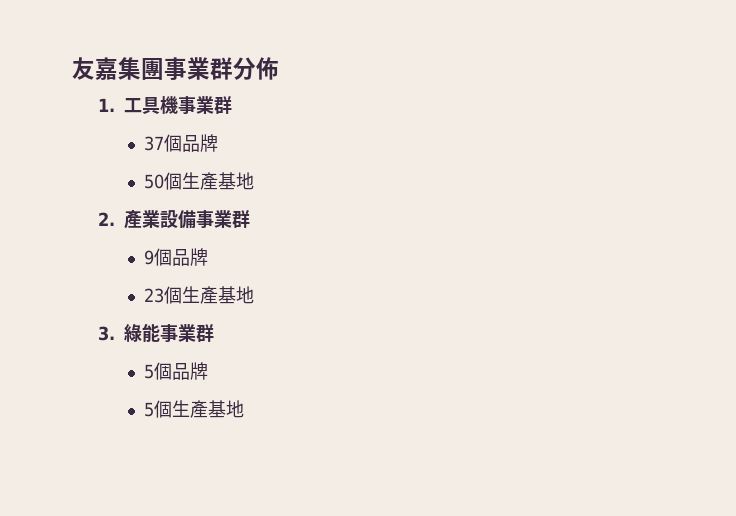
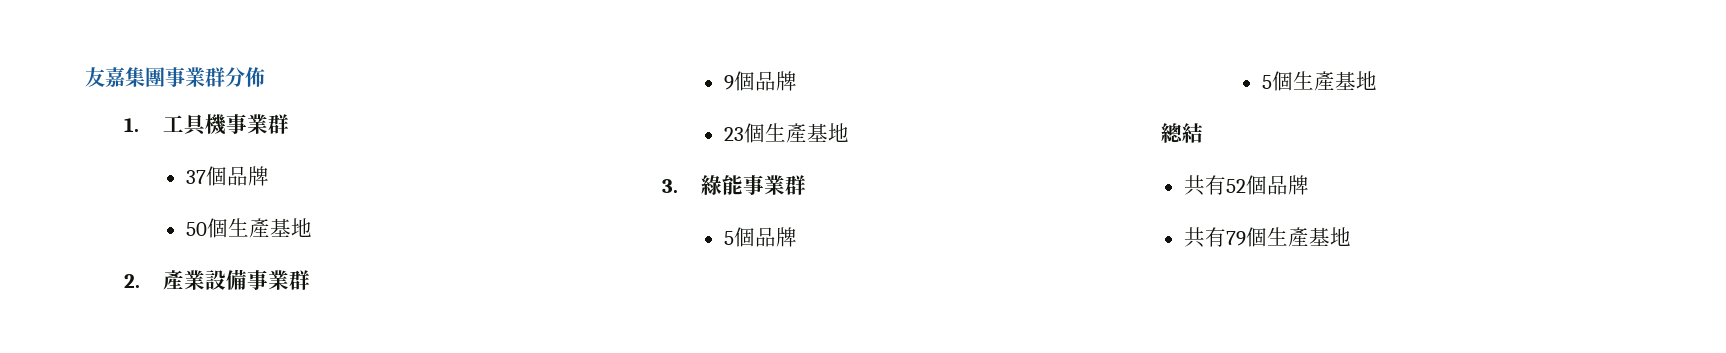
(244, 409) none -> [1161,123,1203,143] [1183,175,1309,196] [1183,227,1351,248] // 總結 // 共有52個品牌 // 共有79個生產基地

